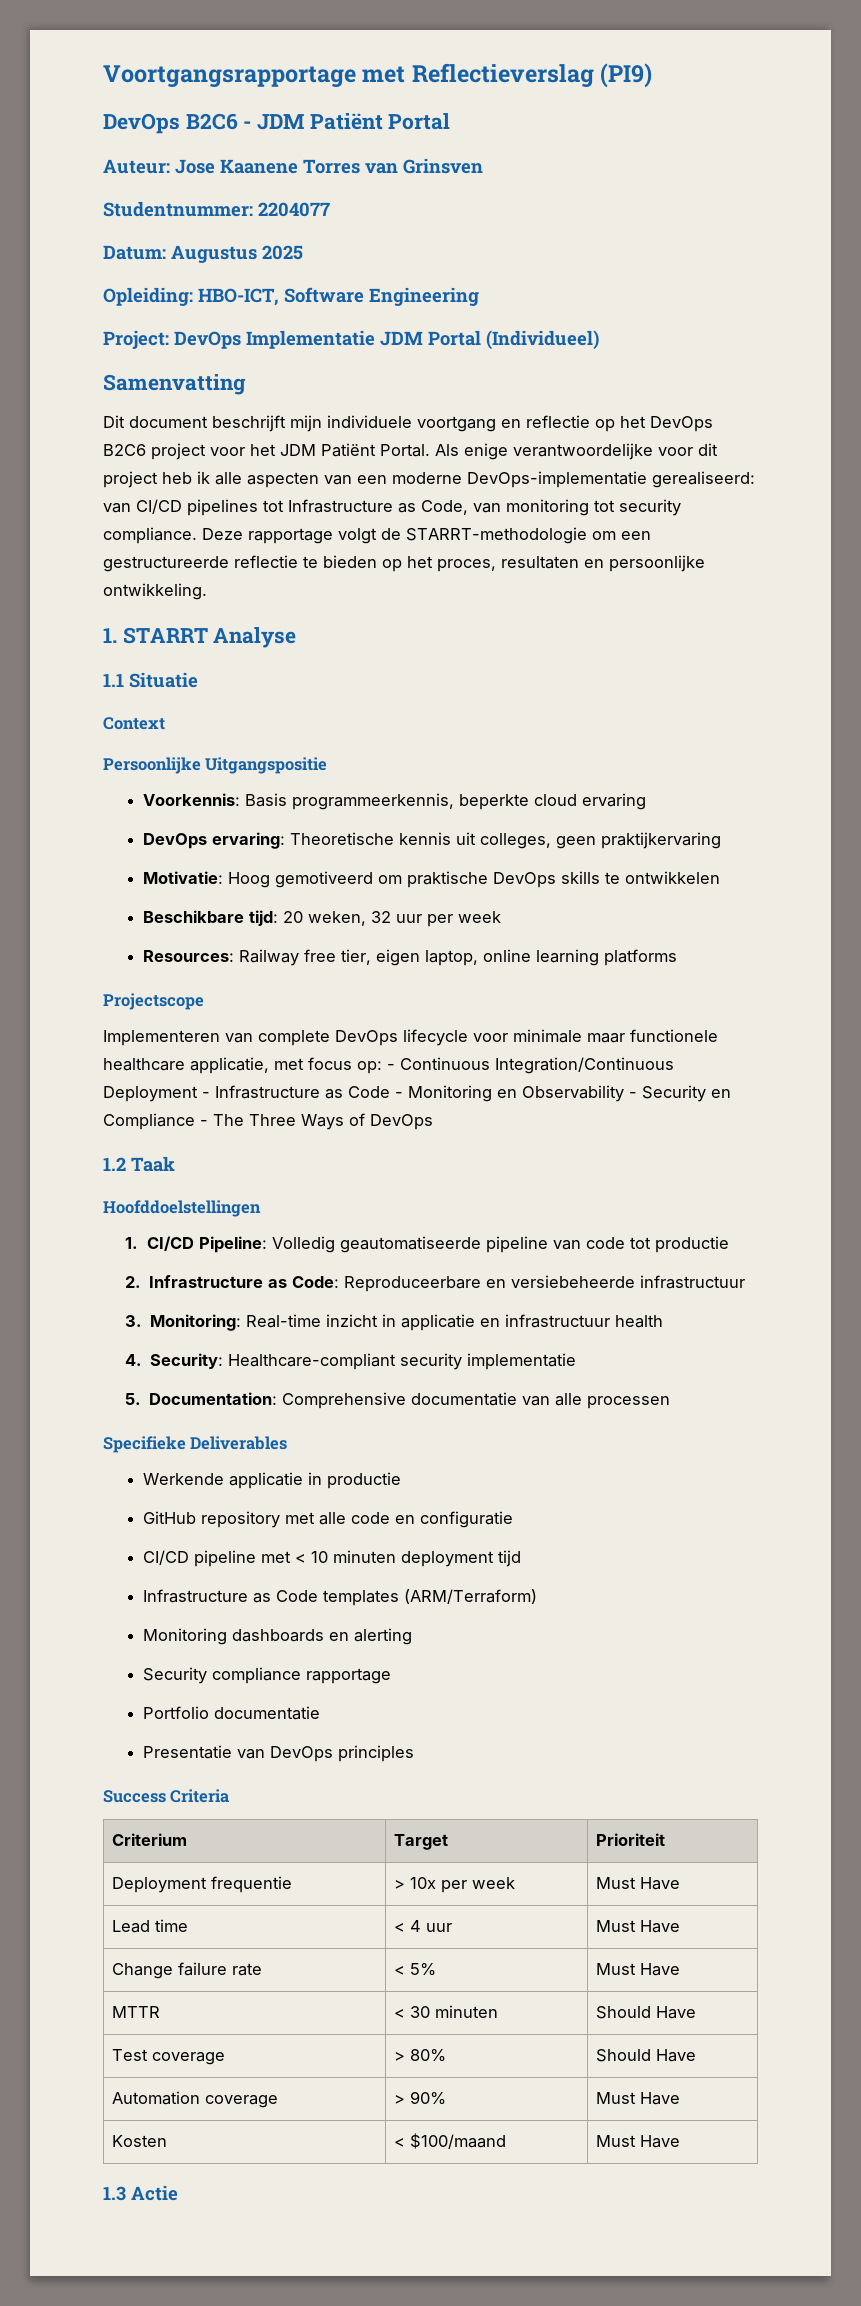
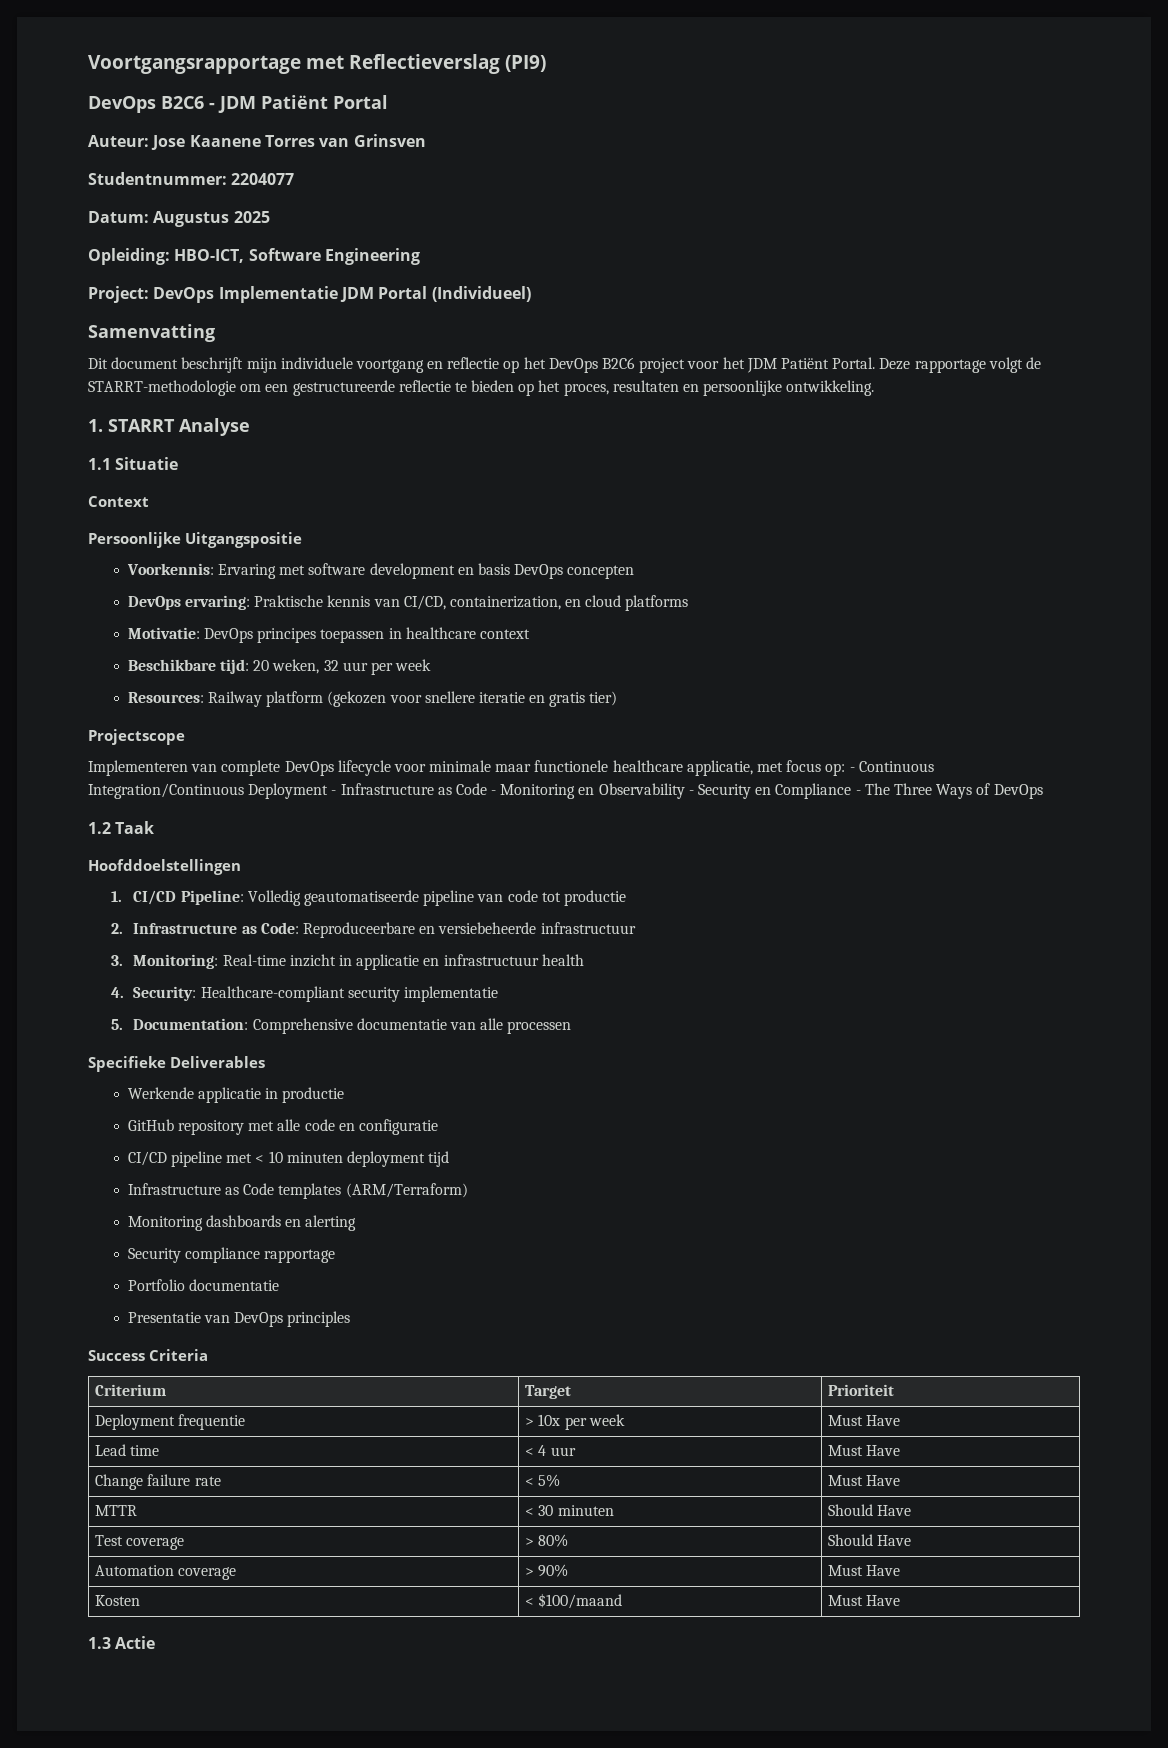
[435,443,718,460] [103,471,755,488] [103,499,681,516] [103,527,197,544] Als enige verantwoordelijke voor dit project heb ik alle aspecten van een moderne DevOps-implementatie gerealiseerd: van CI/CD pipelines tot Infrastructure as Code, van monitoring tot security compliance. -> (876, 363) none
[245,793,647,810] [143,832,722,849] [143,871,721,888] Basis programmeerkennis, beperkte cloud ervaring // DevOps ervaring: Theoretische kennis uit colleges, geen praktijkervaring // Motivatie: Hoog gemotiveerd om praktische DevOps skills te ontwikkelen -> [217,563,635,579] [127,595,689,611] [127,627,530,643] Ervaring met software development en basis DevOps concepten // DevOps ervaring: Praktische kennis van CI/CD, containerization, en cloud platforms // Motivatie: DevOps principes toepassen in healthcare context
[304,949,678,966] free tier, eigen laptop, online learning platforms -> [266,691,618,707] platform (gekozen voor snellere iteratie en gratis tier)

